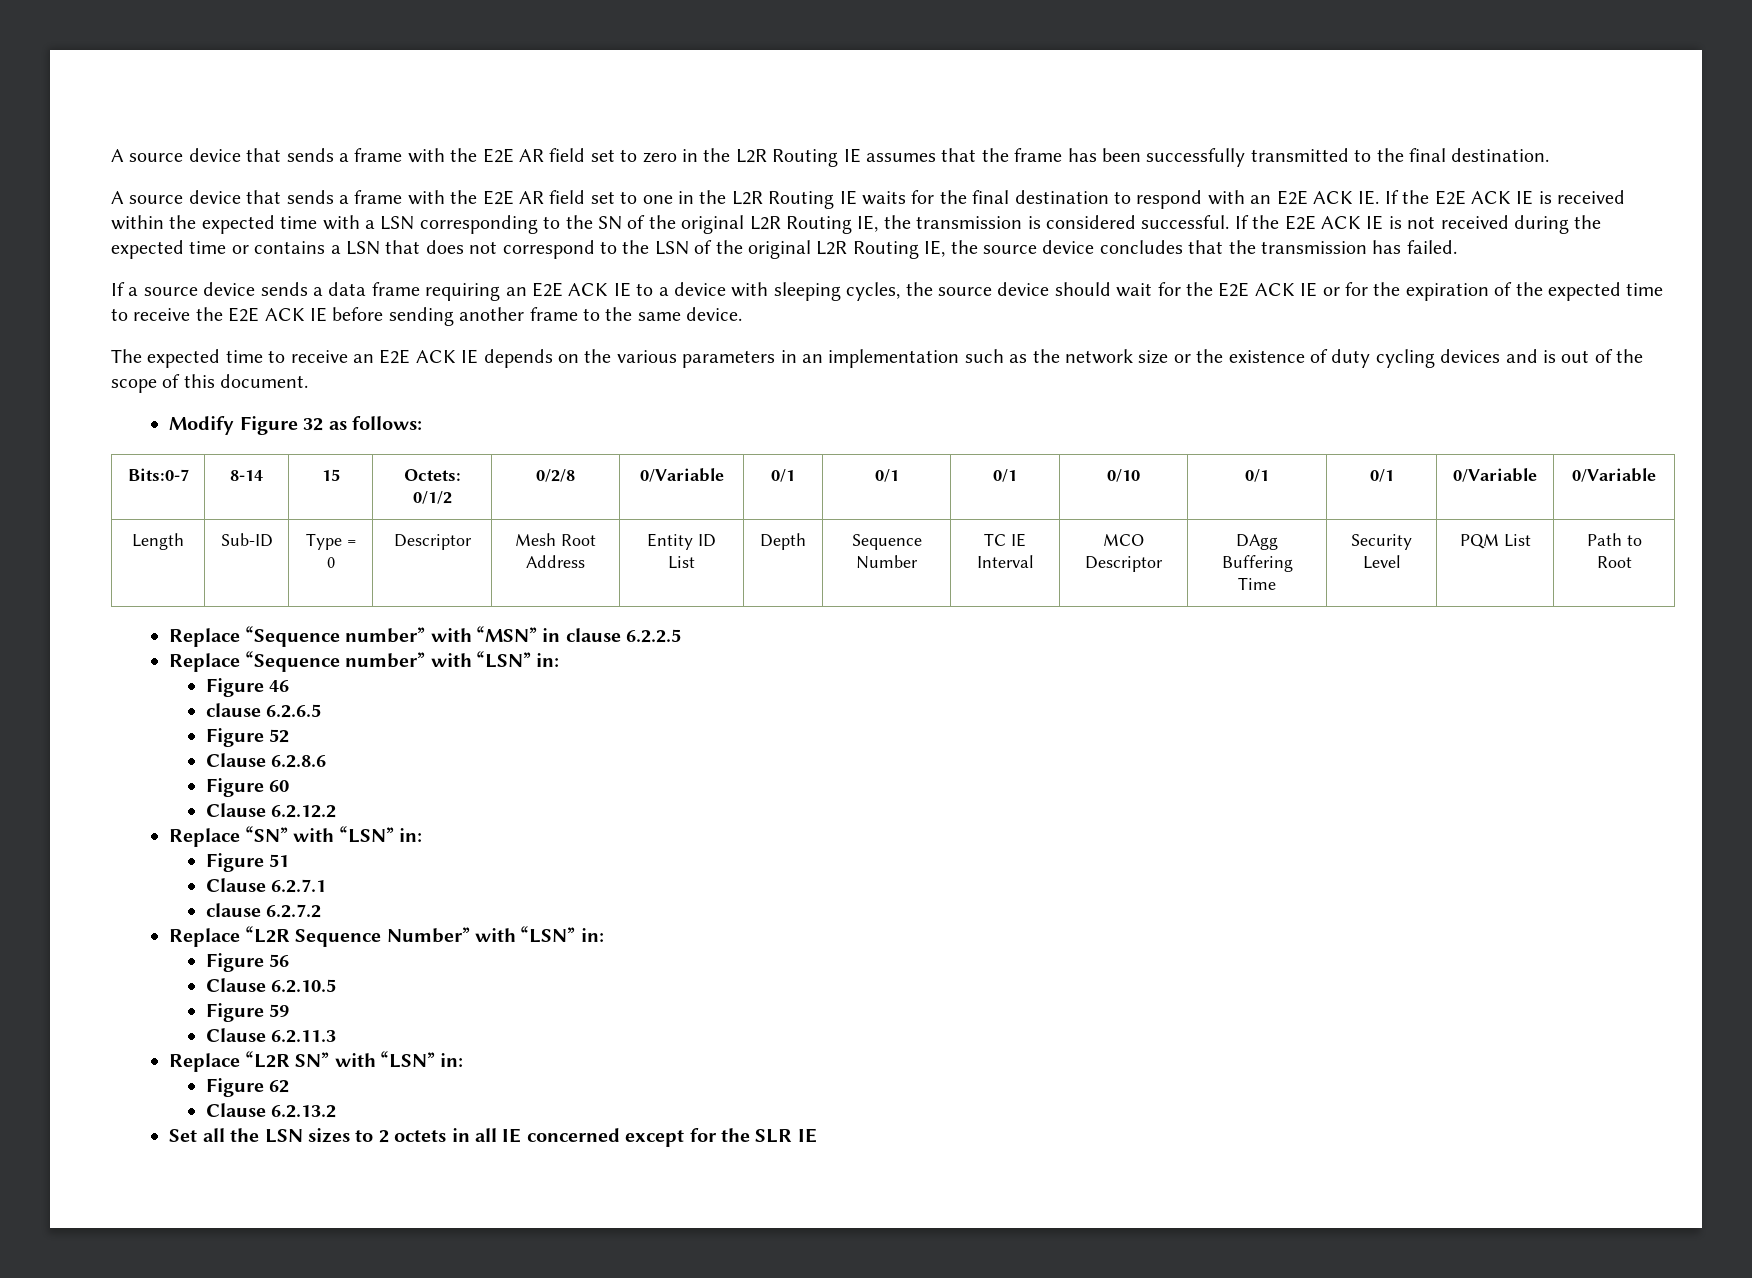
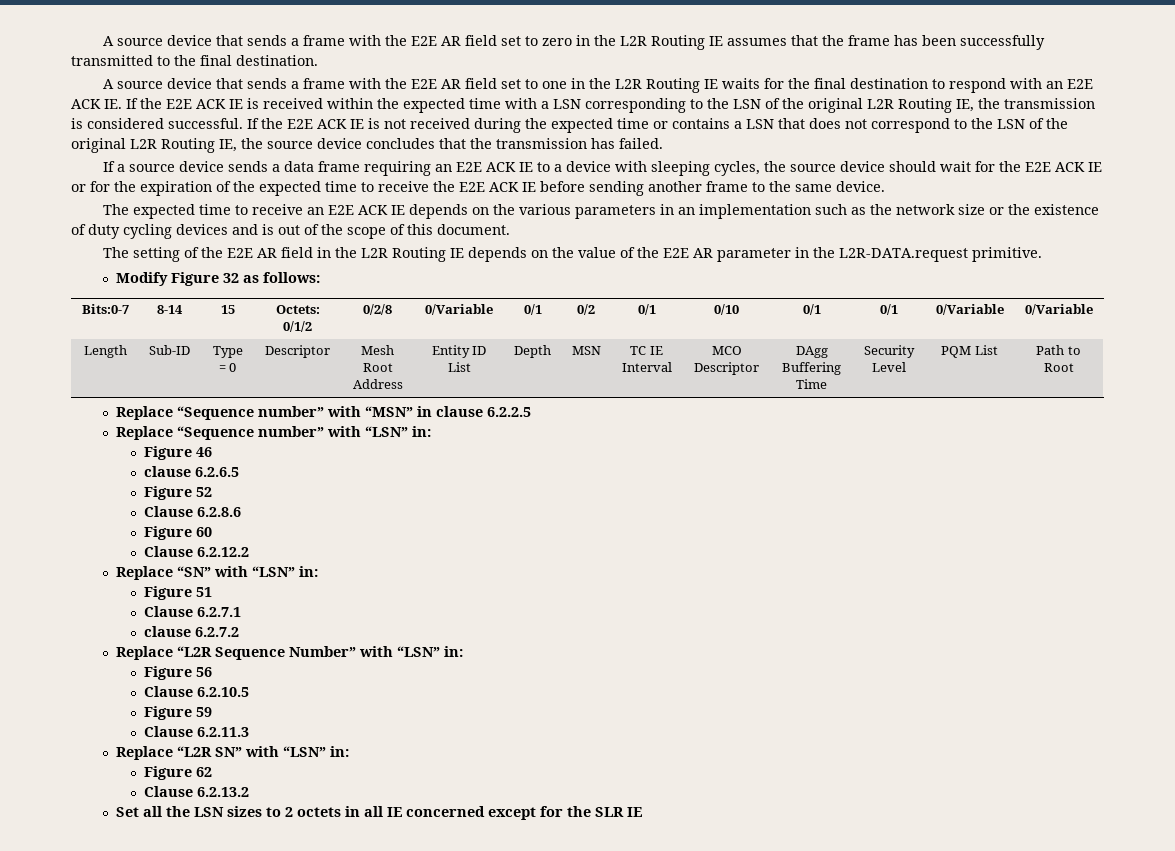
[597,216,622,230] SN -> [733,99,761,109] LSN
(309, 381) none -> [102,247,1042,262] // The setting of the E2E AR field in the L2R Routing IE depends on the value of the E2E AR parameter in the L2R-DATA.request primitive.
[874,469,899,482] 0/1 -> [577,304,595,315] 0/2
[851,534,922,550] [856,555,918,569] Sequence Number -> [571,346,601,355] MSN

